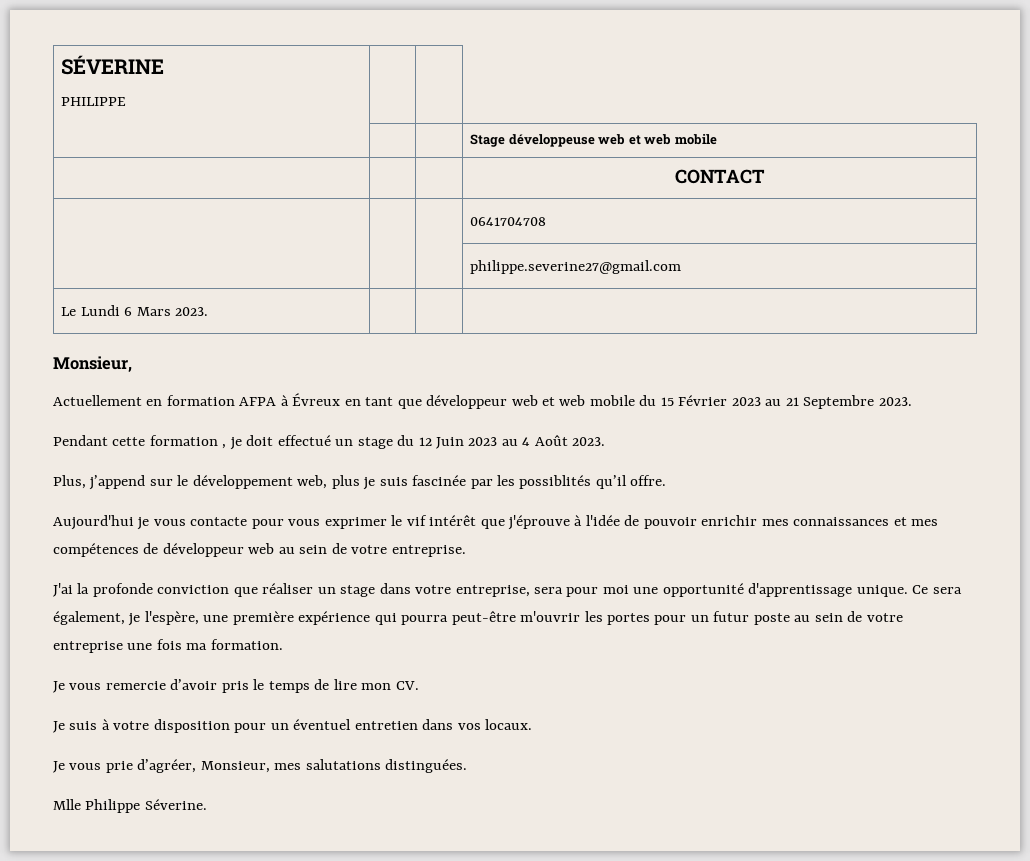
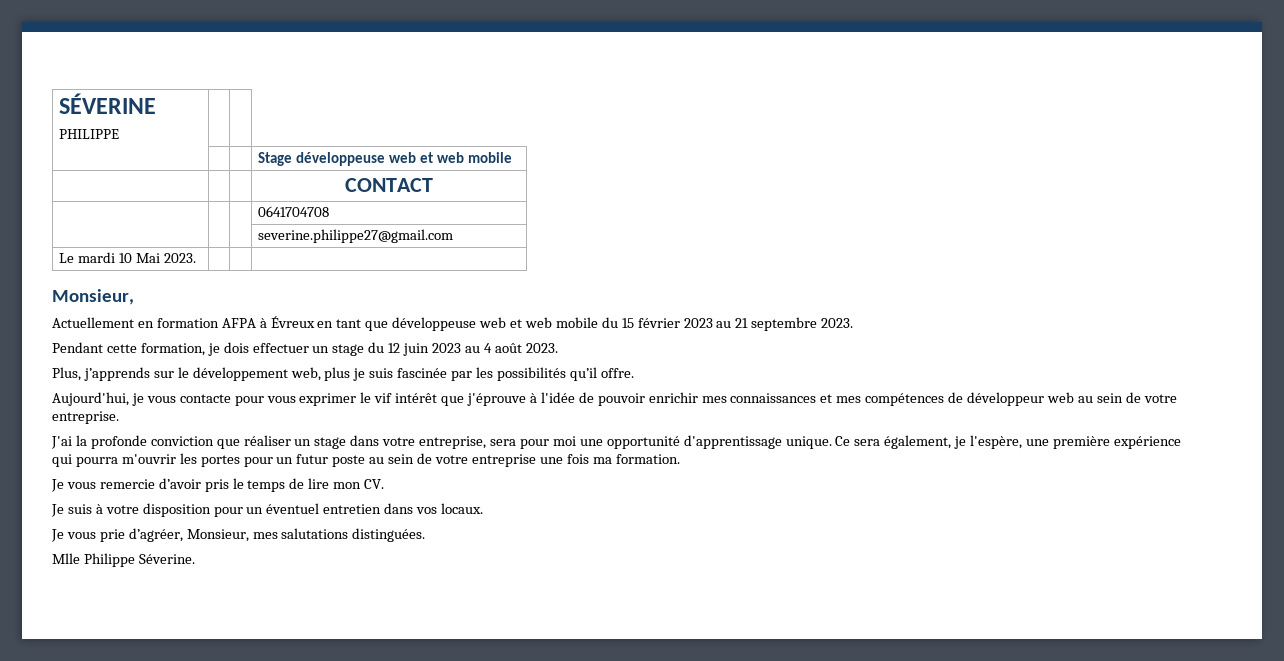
[470,260,682,274] philippe.severine27@gmail.com -> [258,229,454,243] severine.philippe27@gmail.com
[80,305,171,316] Lundi 6 Mars -> [78,252,160,263] mardi 10 Mai
[426,395,508,409] développeur -> [392,317,477,331] développeuse
[678,395,728,406] Février -> [637,318,680,328] février
[803,395,875,409] Septembre -> [751,317,818,331] septembre
[149,435,331,450] formation , je doit effectué -> [140,342,309,356] formation, je dois effectuer
[436,437,465,449] Juin -> [403,343,430,356] juin
[534,435,568,446] Août -> [494,343,522,353] août
[89,475,146,490] j’append -> [83,367,150,381] j’apprends
[519,475,592,489] possiblités -> [496,367,566,381] possibilités
[53,515,134,530] Aujourd'hui -> [52,392,129,406] Aujourd'hui,
[451,611,516,625] peut-être -> (118, 462) none

